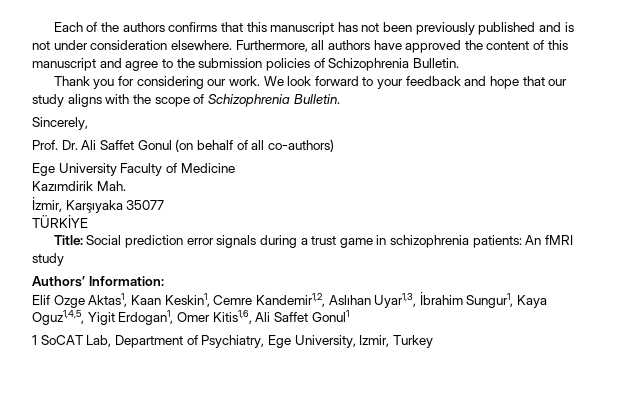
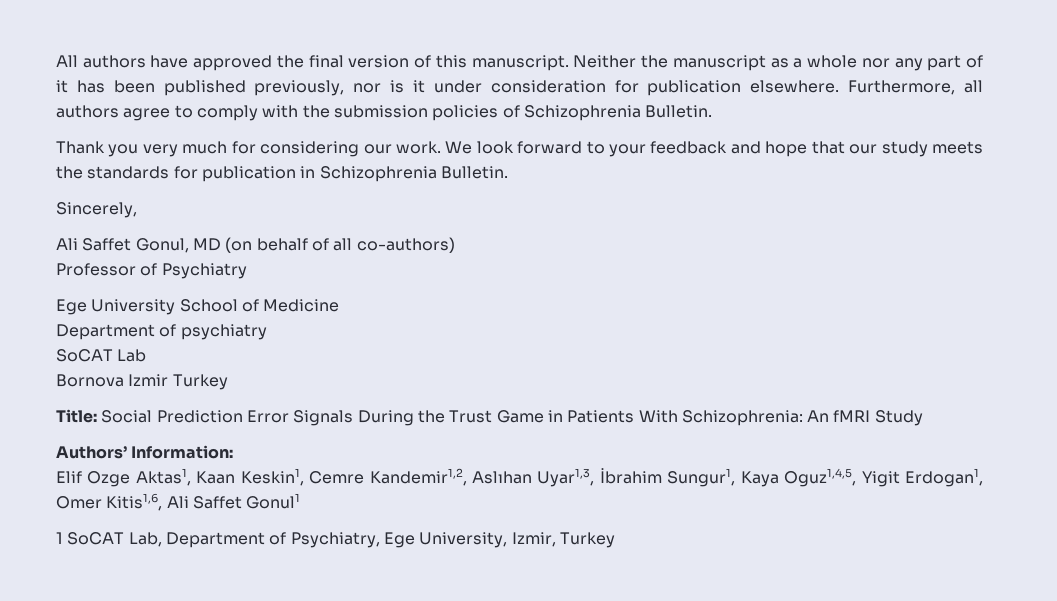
[53,22,574,35] [32,40,568,53] [32,58,173,71] Each of the authors confirms that this manuscript has not been previously published and is not under consideration elsewhere. Furthermore, all authors have approved the content of this manuscript and agree to -> [56,55,983,71] [56,80,983,96] [56,105,299,121] All authors have approved the final version of this manuscript. Neither the manuscript as a whole nor any part of it has been published previously, nor is it under consideration for publication elsewhere. Furthermore, all authors agree to comply with
(115, 84) none -> [142,141,228,157] very much
[67,94,340,107] [32,117,88,130] [32,140,172,150] aligns with the scope of Schizophrenia Bulletin. // Sincerely, // Prof. Dr. Ali Saffet Gonul -> [932,141,984,154] [56,166,508,182] [56,202,137,218] [56,238,221,253] meets the standards for publication in Schizophrenia Bulletin. // Sincerely, // Ali Saffet Gonul, MD
(334, 145) none -> [56,263,247,279] // Professor of Psychiatry
[120,163,163,176] Faculty -> [179,299,238,312] School
[32,181,126,191] [32,197,165,213] [32,215,88,228] [53,235,522,248] Kazımdirik Mah. // İzmir, Karşıyaka 35077 // TÜRKİYE // Title: Social prediction error signals during a trust game in schizophrenia patients: -> [56,324,267,340] [56,349,147,362] [56,374,228,390] [56,409,803,426] Department of psychiatry // SoCAT Lab // Bornova Izmir Turkey // Title: Social Prediction Error Signals During the Trust Game in Patients With Schizophrenia:
[32,253,64,266] study -> [874,410,923,426] Study

